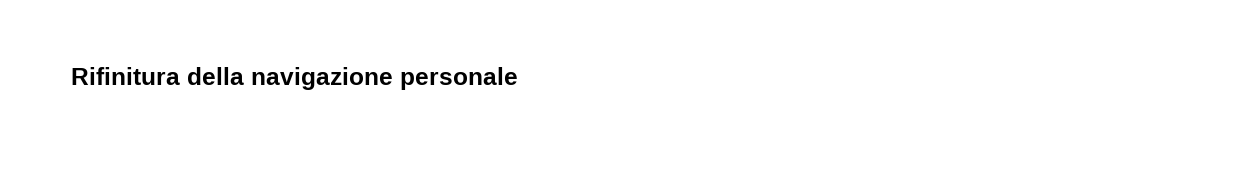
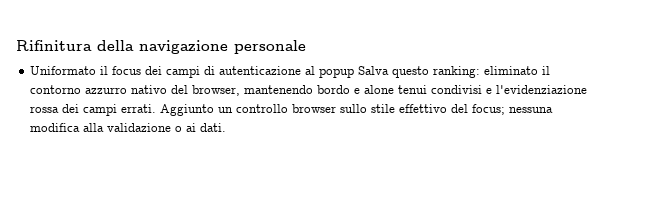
(518, 78) none -> [30,66,551,78] [30,85,588,96] [30,104,554,116] [30,123,227,132] // Uniformato il focus dei campi di autenticazione al popup Salva questo ranking: eliminato il contorno azzurro nativo del browser, mantenendo bordo e alone tenui condivisi e l'evidenziazione rossa dei campi errati. Aggiunto un controllo browser sullo stile effettivo del focus; nessuna modifica alla validazione o ai dati.

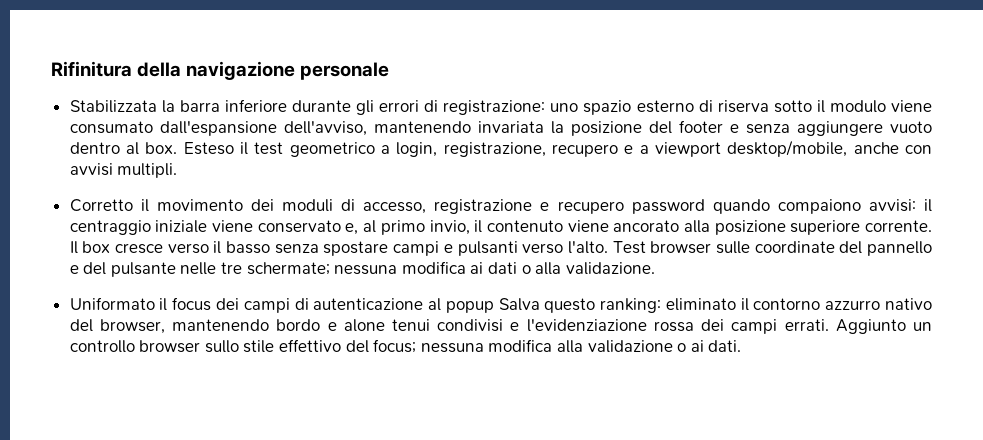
(306, 47) none -> [69,99,933,115] [69,120,932,136] [69,140,932,157] [69,163,178,178] [69,199,933,214] [69,220,932,235] [69,241,932,256] [69,261,655,277] // Stabilizzata la barra inferiore durante gli errori di registrazione: uno spazio esterno di riserva sotto il modulo viene consumato dall'espansione dell'avviso, mantenendo invariata la posizione del footer e senza aggiungere vuoto dentro al box. Esteso il test geometrico a login, registrazione, recupero e a viewport desktop/mobile, anche con avvisi multipli. // Corretto il movimento dei moduli di accesso, registrazione e recupero password quando compaiono avvisi: il centraggio iniziale viene conservato e, al primo invio, il contenuto viene ancorato alla posizione superiore corrente. Il box cresce verso il basso senza spostare campi e pulsanti verso l'alto. Test browser sulle coordinate del pannello e del pulsante nelle tre schermate; nessuna modifica ai dati o alla validazione.

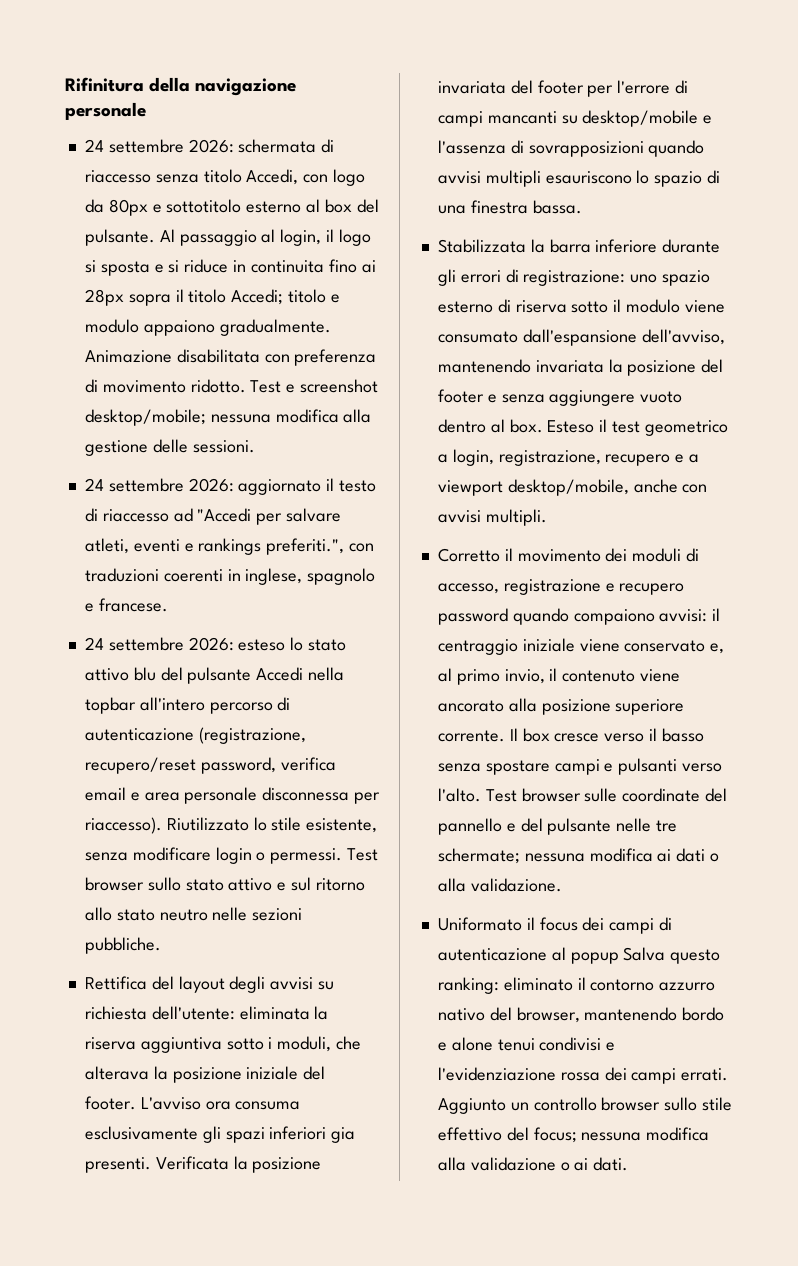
(390, 71) none -> [84,139,335,153] [84,169,366,186] [84,199,379,216] [84,229,371,246] [84,259,376,276] [84,289,340,306] [84,319,331,336] [84,349,377,366] [84,379,379,393] [84,409,372,426] [84,439,255,456] [84,478,377,495] [84,508,342,525] [84,538,375,555] [84,568,376,585] [84,598,168,612] [84,637,347,651] [84,667,345,684] [84,697,291,714] [84,727,306,744] [84,757,336,774] [84,787,381,804] [84,817,378,834] [84,847,379,864] [84,877,365,891] [84,907,303,921] [84,937,161,954] [84,976,335,993] [84,1006,329,1020] [84,1036,362,1053] [84,1066,326,1083] [84,1096,301,1110] [84,1126,356,1143] [84,1156,322,1173] [437,80,689,97] [437,110,713,127] [437,140,705,157] [437,170,721,187] [437,200,582,214] // 24 settembre 2026: schermata di riaccesso senza titolo Accedi, con logo da 80px e sottotitolo esterno al box del pulsante. Al passaggio al login, il logo si sposta e si riduce in continuita fino ai 28px sopra il titolo Accedi; titolo e modulo appaiono gradualmente. Animazione disabilitata con preferenza di movimento ridotto. Test e screenshot desktop/mobile; nessuna modifica alla gestione delle sessioni. // 24 settembre 2026: aggiornato il testo di riaccesso ad "Accedi per salvare atleti, eventi e rankings preferiti.", con traduzioni coerenti in inglese, spagnolo e francese. // 24 settembre 2026: esteso lo stato attivo blu del pulsante Accedi nella topbar all'intero percorso di autenticazione (registrazione, recupero/reset password, verifica email e area personale disconnessa per riaccesso). Riutilizzato lo stile esistente, senza modificare login o permessi. Test browser sullo stato attivo e sul ritorno allo stato neutro nelle sezioni pubbliche. // Rettifica del layout degli avvisi su richiesta dell'utente: eliminata la riserva aggiuntiva sotto i moduli, che alterava la posizione iniziale del footer. L'avviso ora consuma esclusivamente gli spazi inferiori gia presenti. Verificata la posizione invariata del footer per l'errore di campi mancanti su desktop/mobile e l'assenza di sovrapposizioni quando avvisi multipli esauriscono lo spazio di una finestra bassa.

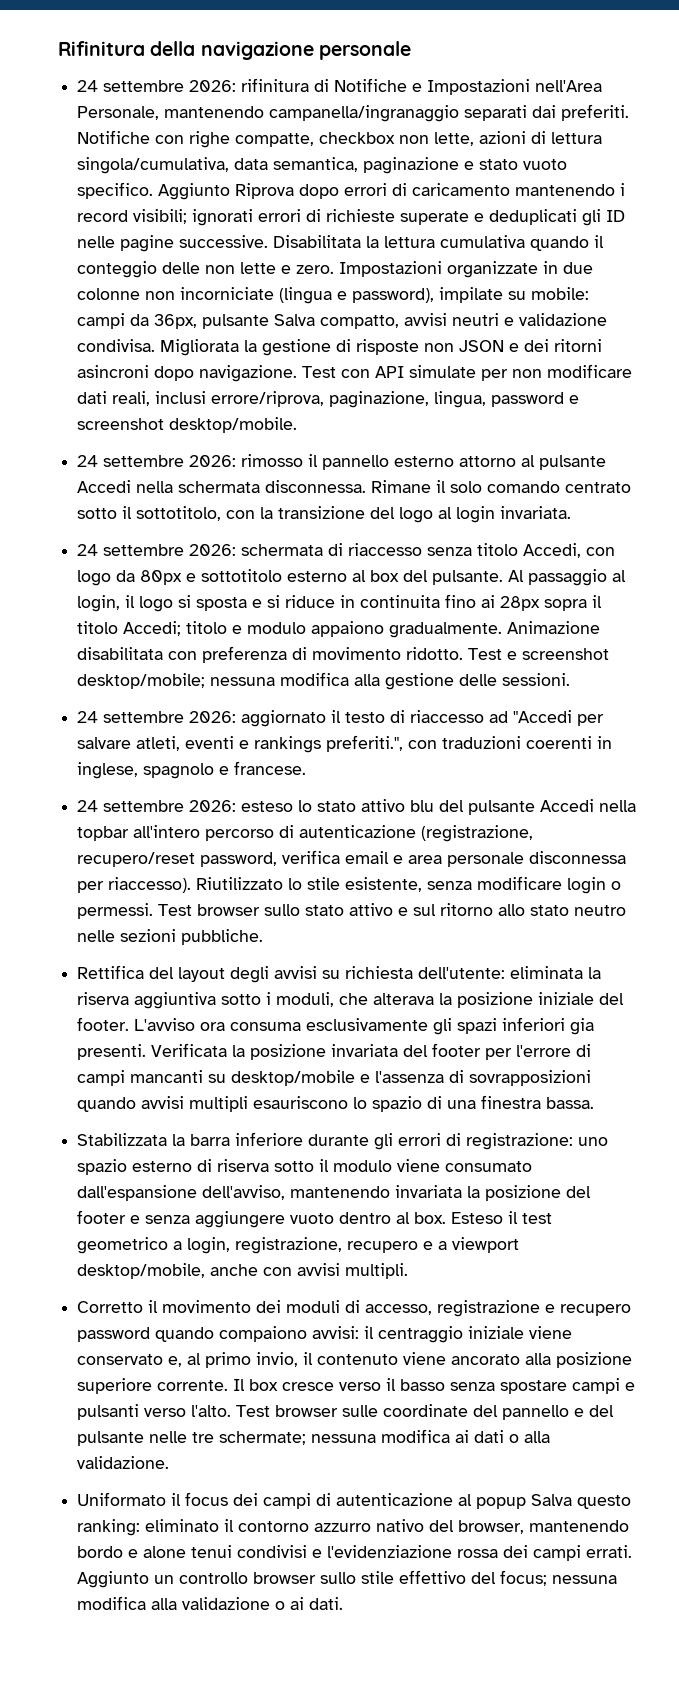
(146, 111) none -> [77,78,603,95] [77,104,630,122] [77,130,603,148] [77,157,568,174] [77,182,626,200] [77,209,626,226] [77,235,605,252] [77,261,594,278] [77,287,590,304] [77,313,608,329] [77,339,603,356] [77,364,633,382] [77,391,580,408] [77,417,298,433] [77,454,607,470] [77,480,632,493] [77,506,572,523] // 24 settembre 2026: rifinitura di Notifiche e Impostazioni nell'Area Personale, mantenendo campanella/ingranaggio separati dai preferiti. Notifiche con righe compatte, checkbox non lette, azioni di lettura singola/cumulativa, data semantica, paginazione e stato vuoto specifico. Aggiunto Riprova dopo errori di caricamento mantenendo i record visibili; ignorati errori di richieste superate e deduplicati gli ID nelle pagine successive. Disabilitata la lettura cumulativa quando il conteggio delle non lette e zero. Impostazioni organizzate in due colonne non incorniciate (lingua e password), impilate su mobile: campi da 36px, pulsante Salva compatto, avvisi neutri e validazione condivisa. Migliorata la gestione di risposte non JSON e dei ritorni asincroni dopo navigazione. Test con API simulate per non modificare dati reali, inclusi errore/riprova, paginazione, lingua, password e screenshot desktop/mobile. // 24 settembre 2026: rimosso il pannello esterno attorno al pulsante Accedi nella schermata disconnessa. Rimane il solo comando centrato sotto il sottotitolo, con la transizione del logo al login invariata.

